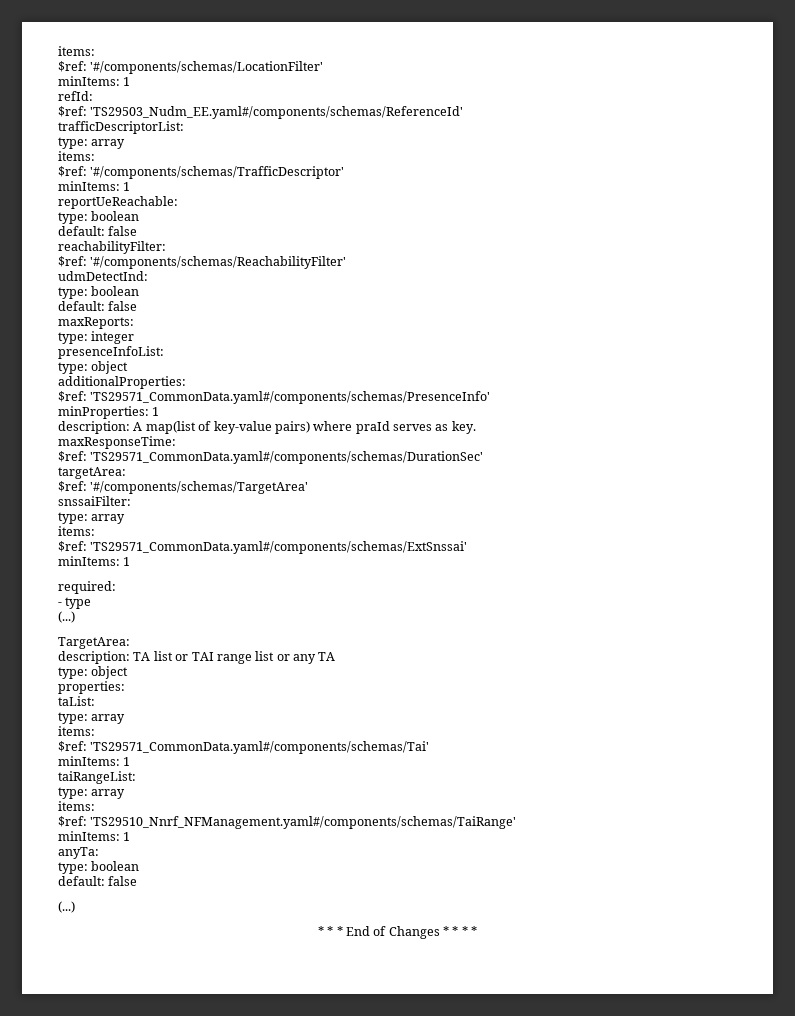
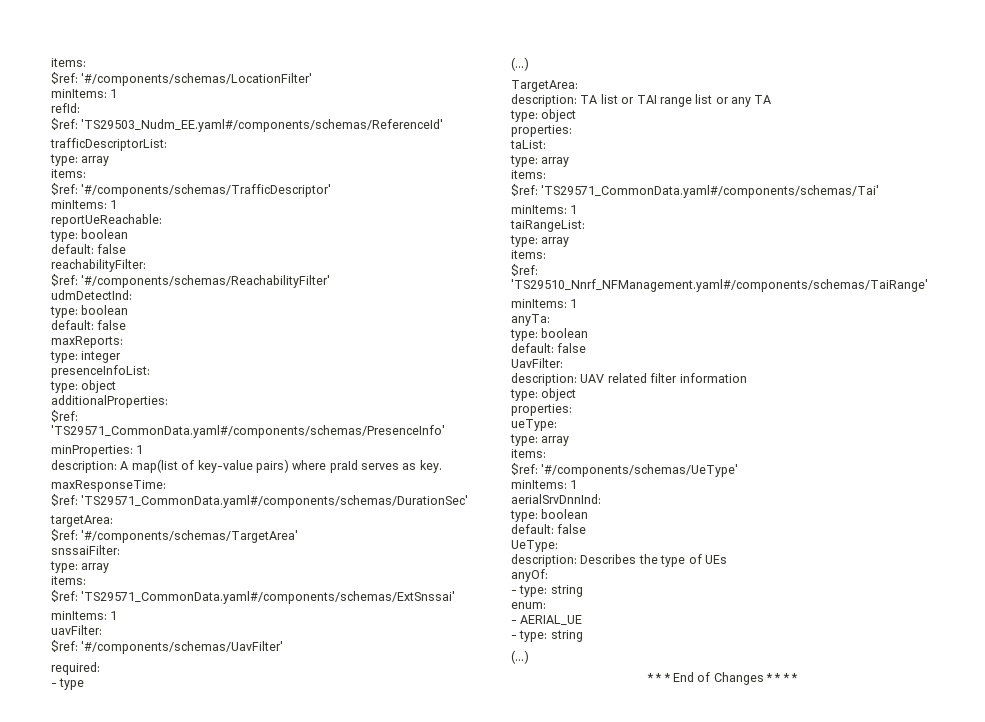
(131, 561) none -> [51,625,102,635] [51,640,284,654] // uavFilter: // $ref: '#/components/schemas/UavFilter'
(138, 881) none -> [511,358,563,368] [511,373,747,386] [510,388,577,401] [511,404,572,416] [511,419,557,431] [510,434,570,446] [511,449,546,458] [511,463,739,477] [511,480,578,489] [511,494,601,504] [510,509,589,522] [511,524,587,534] [511,540,558,552] [511,554,727,567] [511,569,548,582] [511,585,583,597] [511,602,546,609] [511,615,583,625] [511,630,583,642] // UavFilter: // description: UAV related filter information // type: object // properties: // ueType: // type: array // items: // $ref: '#/components/schemas/UeType' // minItems: 1 // aerialSrvDnnInd: // type: boolean // default: false // UeType: // description: Describes the type of UEs // anyOf: // - type: string // enum: // - AERIAL_UE // - type: string

